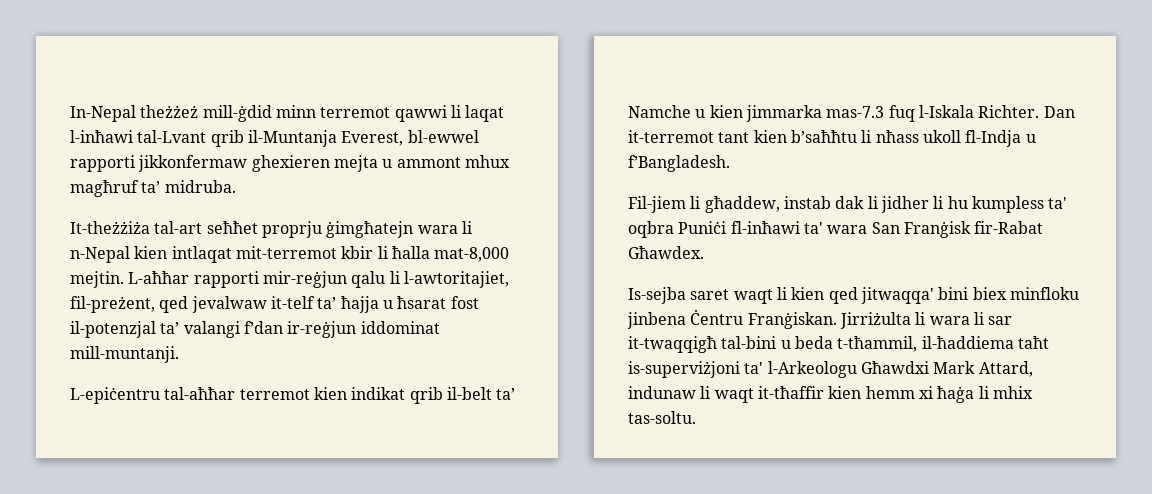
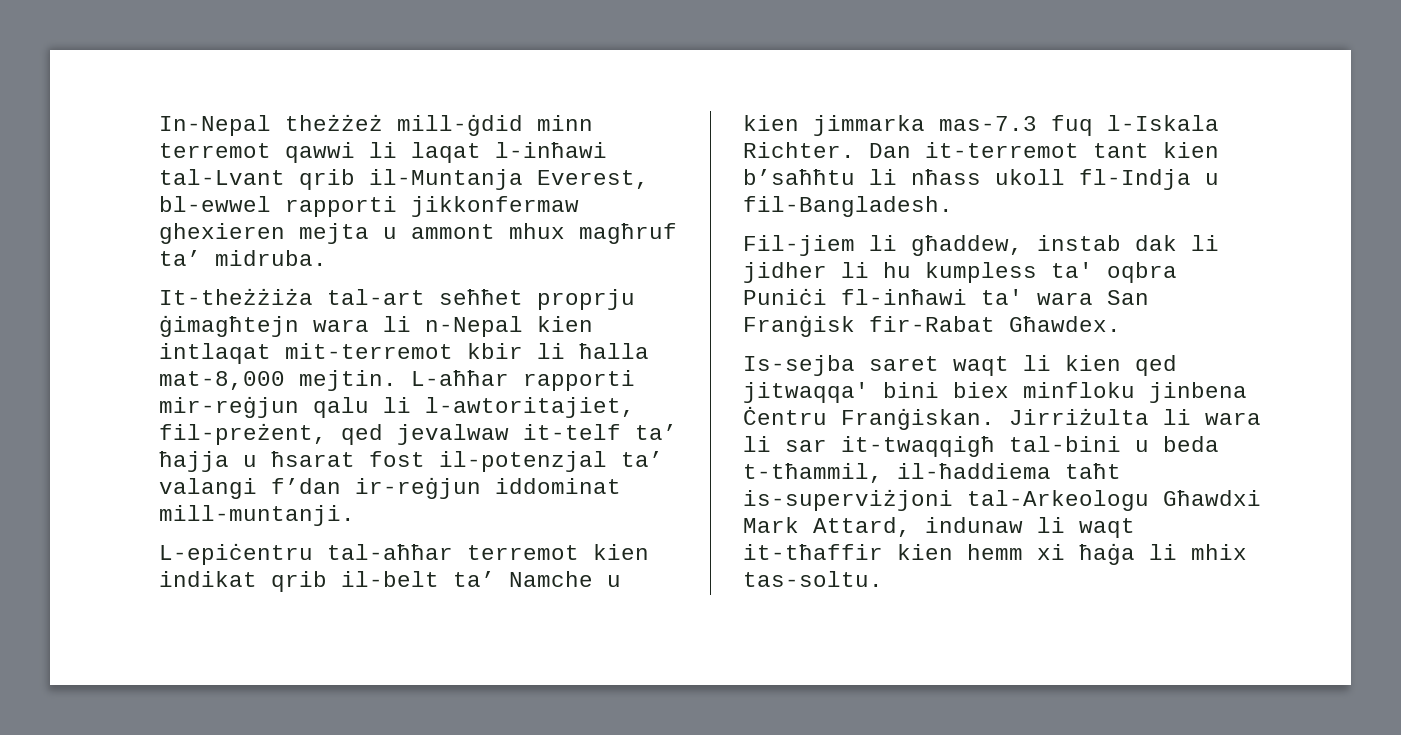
[326,221,414,238] ġimgħatejn -> [159,315,299,337] ġimagħtejn
[628,155,730,172] f’Bangladesh. -> [743,196,953,217] fil-Bangladesh.
[744,361,857,378] ta' l-Arkeologu -> [967,490,1149,511] tal-Arkeologu

